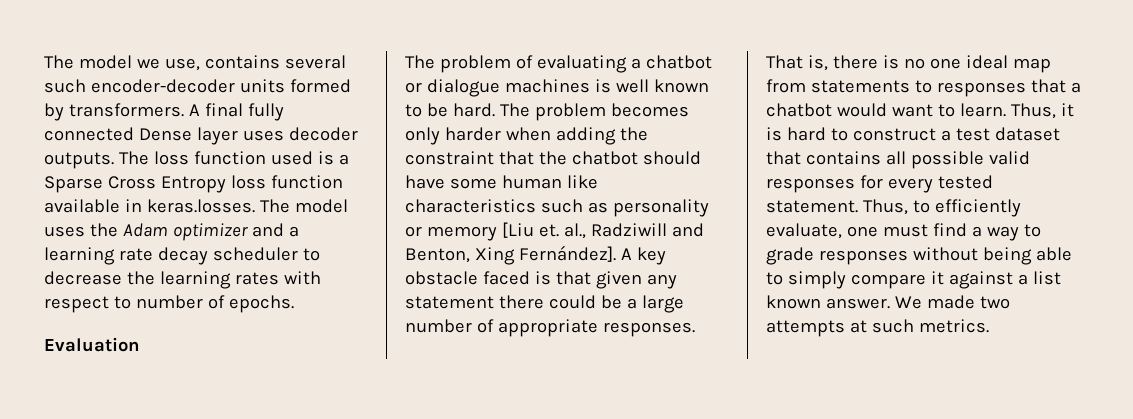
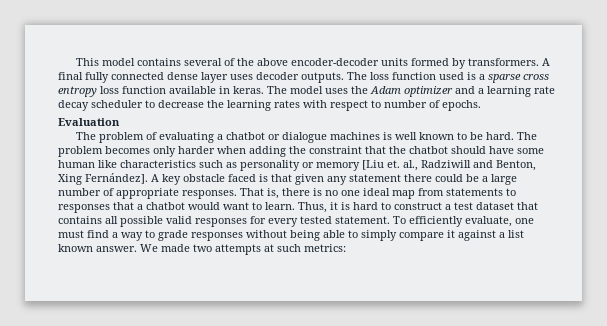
[44,55,346,71] [44,79,86,93] The model we use, contains several such -> [76,58,289,66] This model contains several of the above
[138,128,192,141] Dense -> [167,72,198,80] dense
[44,176,226,193] Sparse Cross Entropy -> [488,74,549,83] [58,86,97,97] sparse cross entropy
[146,199,255,213] keras.losses. -> [233,86,264,94] keras.
[862,199,930,215] Thus, to -> [393,216,406,224] To
[918,319,989,333] metrics. -> [304,244,346,252] metrics:

